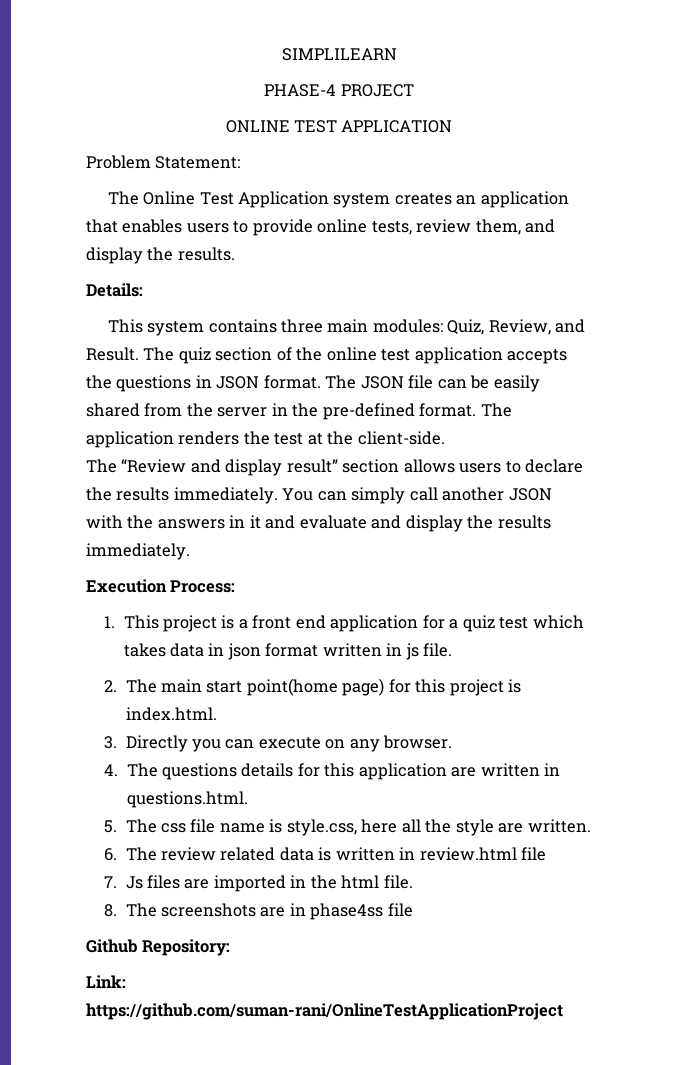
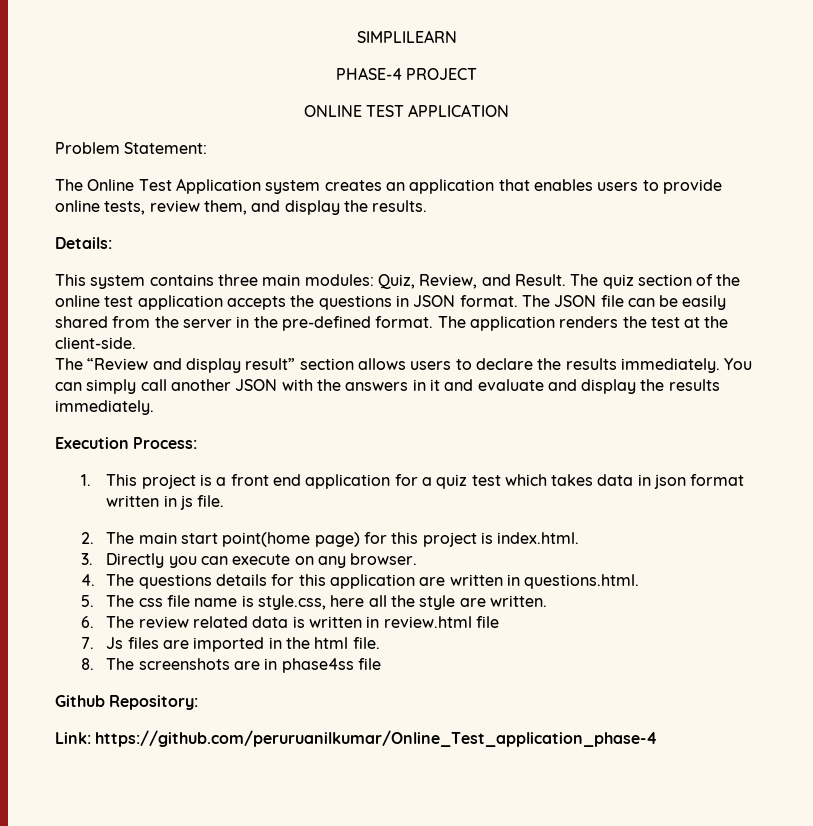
[86,1003,563,1020] https://github.com/suman-rani/OnlineTestApplicationProject -> [95,730,658,747] https://github.com/peruruanilkumar/Online_Test_application_phase-4

